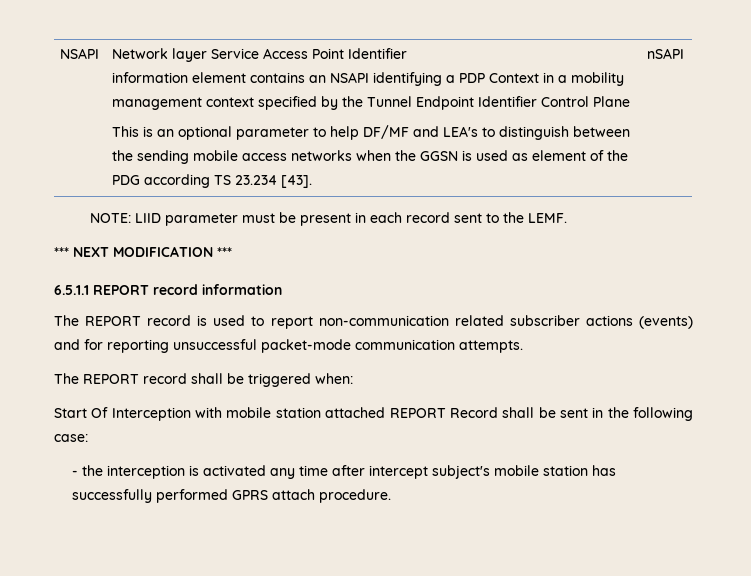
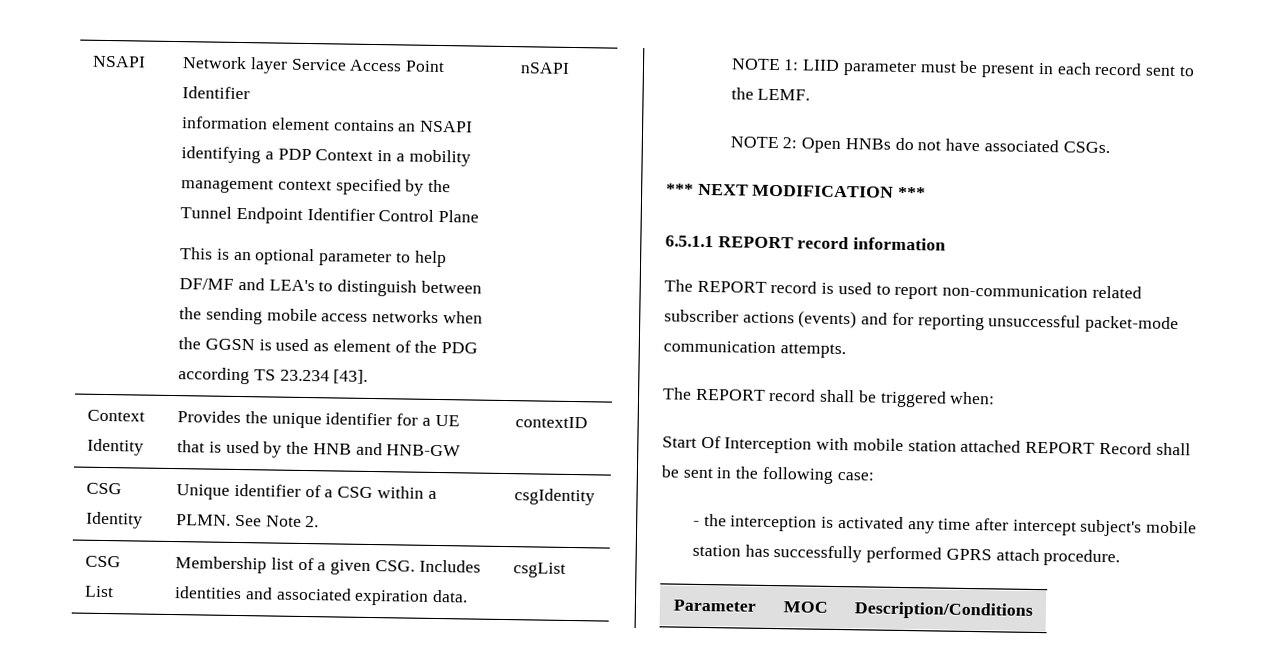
[89,213,131,223] // NOTE: -> [87,409,146,422] [87,438,145,456] [177,410,460,429] [177,440,462,458] [515,416,589,429] [86,482,123,495] [86,511,144,529] [176,483,437,500] [176,514,320,528] [514,488,596,506] [85,555,122,568] [84,585,115,598] [175,556,481,576] [174,586,469,606] [513,562,567,578] [730,58,800,71] // Context Identity | Provides the unique identifier for a UE that is used by the HNB and HNB-GW | contextID // CSG Identity | Unique identifier of a CSG within a PLMN. See Note 2. | csgIdentity // CSG List | Membership list of a given CSG. Includes identities and associated expiration data. | csgList // NOTE 1:
(567, 218) none -> [729,136,1110,154] // NOTE 2: Open HNBs do not have associated CSGs.
(391, 496) none -> [673,599,757,612] [782,601,828,613] [854,601,1033,620] // Parameter | MOC | Description/Conditions

